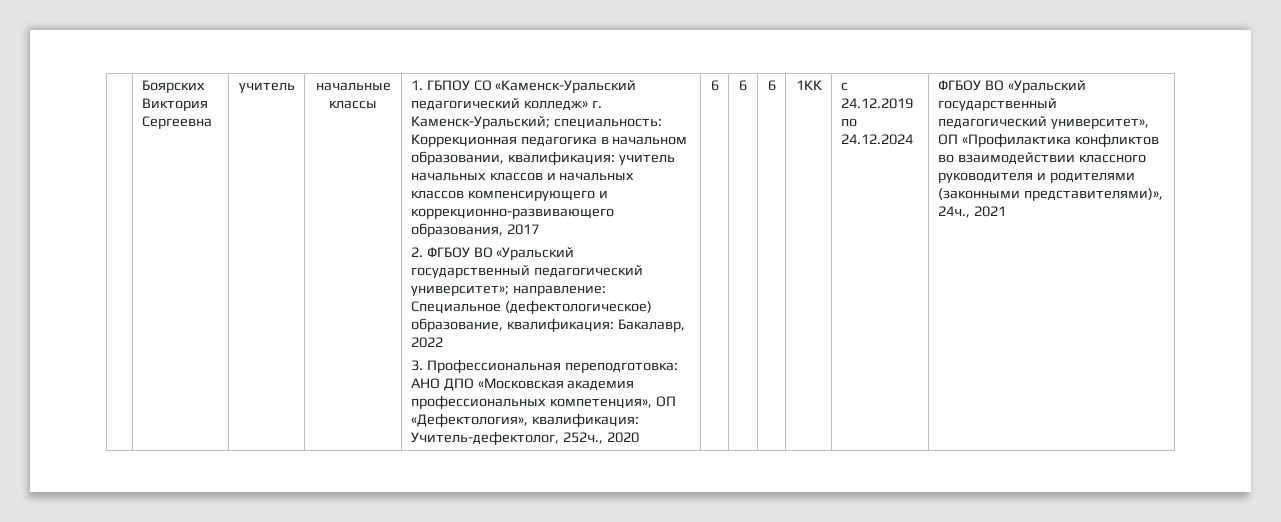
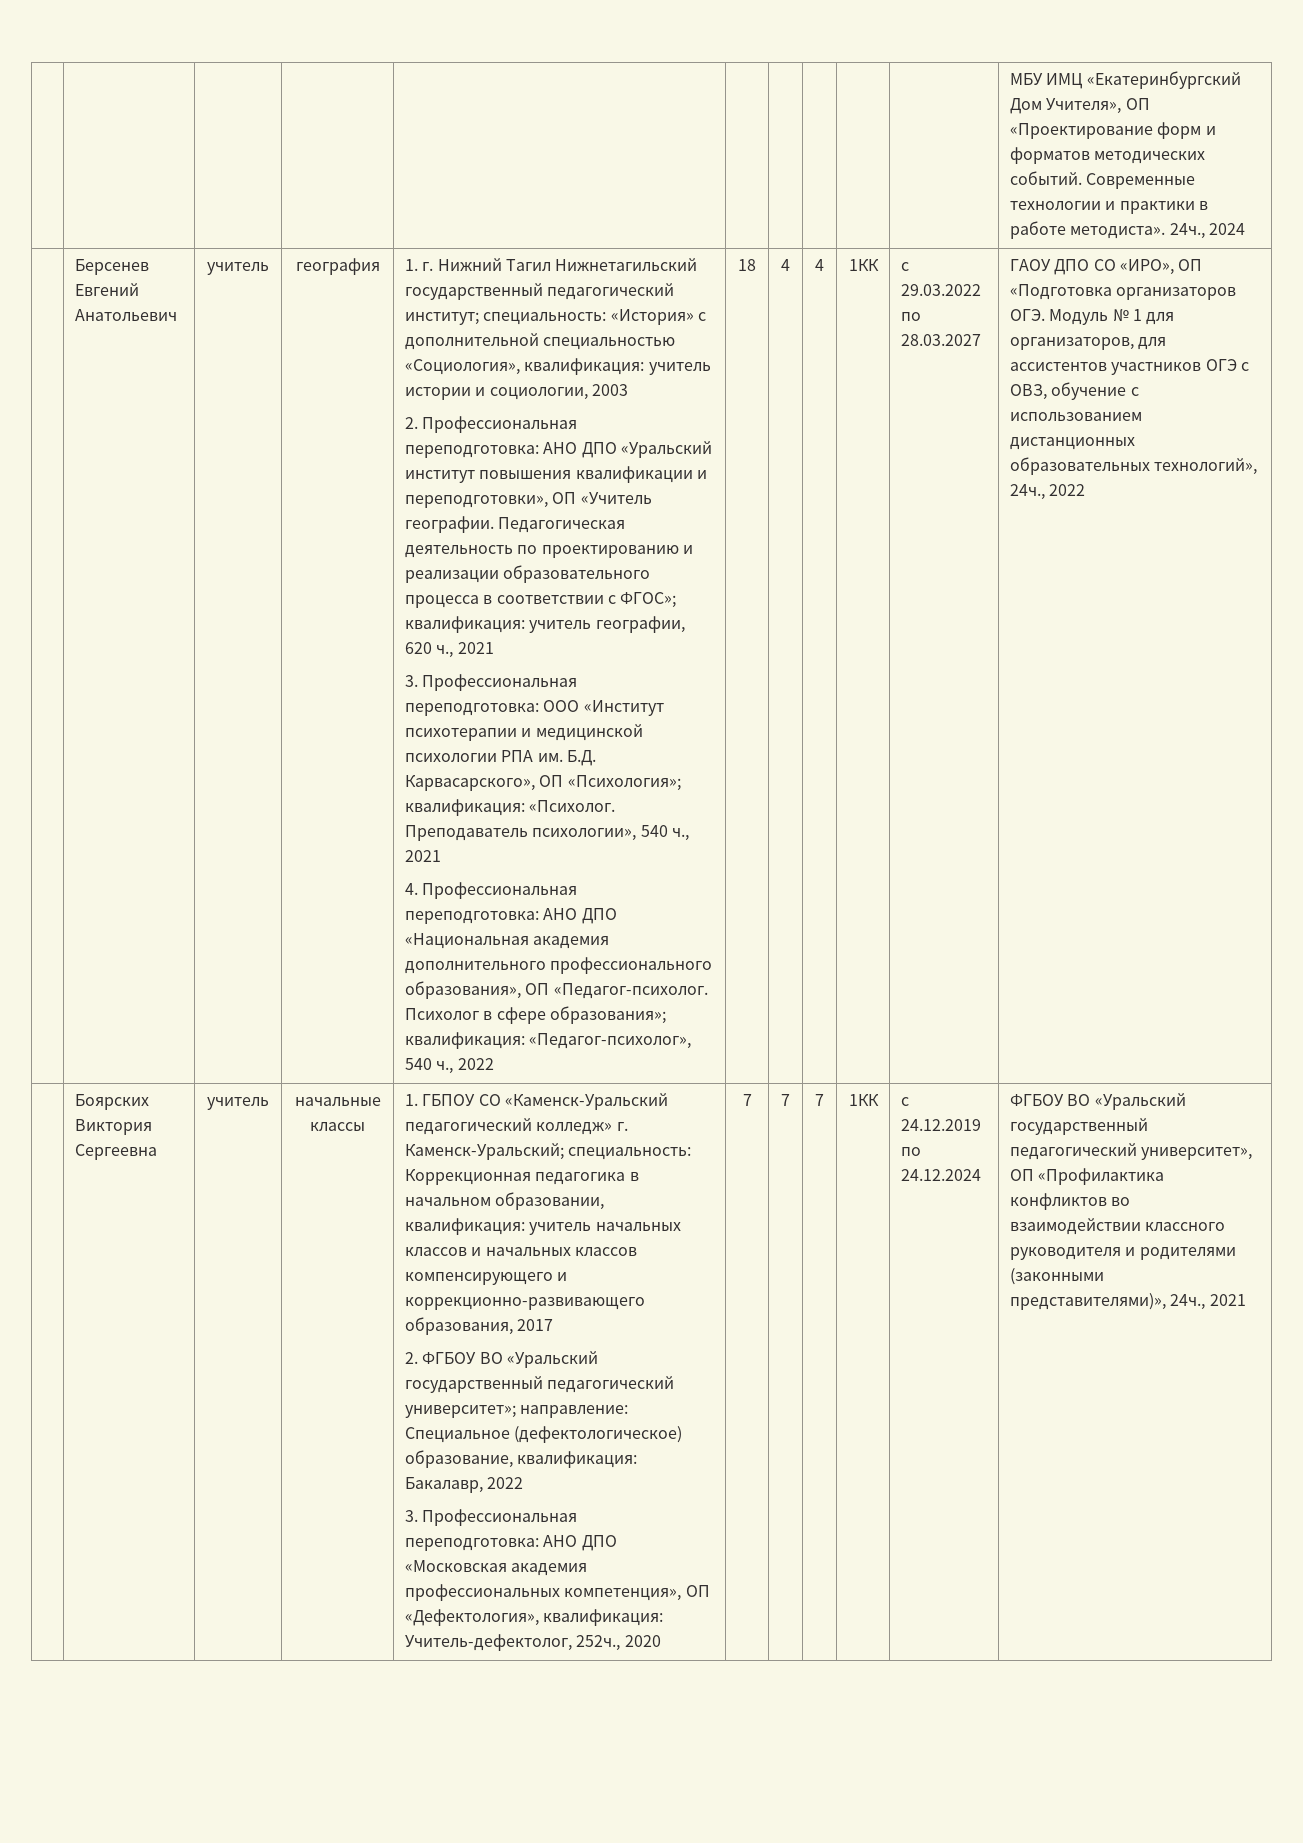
(141, 86) | -> [1009,71,1241,89] [1009,98,1150,114] [1009,122,1216,139] [1009,147,1206,164] [1009,171,1196,189] [1009,201,1208,214] [1009,221,1245,239] [74,259,149,275] [74,283,139,296] [74,309,177,321] [207,262,269,275] [295,258,380,275] [404,258,698,271] [404,283,675,300] [404,309,706,325] [404,333,676,350] [404,358,711,375] [404,384,628,400] [404,416,578,433] [404,441,712,458] [404,466,707,483] [404,492,652,508] [404,516,626,533] [404,545,693,558] [404,565,651,583] [404,592,677,608] [404,616,685,633] [404,642,494,658] [404,674,578,691] [404,700,664,716] [404,724,643,741] [404,750,596,766] [404,775,681,791] [404,799,616,816] [404,825,689,841] [404,850,441,862] [404,882,578,899] [404,908,617,924] [404,933,610,949] [404,957,713,974] [404,981,708,999] [404,1006,666,1024] [404,1032,692,1049] [404,1058,494,1074] [738,259,756,271] [781,259,790,271] [815,259,824,271] [848,259,879,271] [900,262,909,271] [900,284,981,296] [900,312,921,321] [900,334,981,346] [1009,259,1203,275] [1009,284,1237,300] [1009,309,1175,325] [1009,337,1167,350] [1009,359,1249,375] [1009,382,1139,400] [1009,412,1142,421] [1009,437,1135,450] [1009,457,1258,475] [1009,484,1086,500] | | | | | | | | | | МБУ ИМЦ «Екатеринбургский Дом Учителя», ОП «Проектирование форм и форматов методических событий. Современные технологии и практики в работе методиста». 24ч., 2024 // | Берсенев Евгений Анатольевич | учитель | география | 1. г. Нижний Тагил Нижнетагильский государственный педагогический институт; специальность: «История» с дополнительной специальностью «Социология», квалификация: учитель истории и социологии, 2003 // 2. Профессиональная переподготовка: АНО ДПО «Уральский институт повышения квалификации и переподготовки», ОП «Учитель географии. Педагогическая деятельность по проектированию и реализации образовательного процесса в соответствии с ФГОС»; квалификация: учитель географии, 620 ч., 2021 // 3. Профессиональная переподготовка: ООО «Институт психотерапии и медицинской психологии РПА им. Б.Д. Карвасарского», ОП «Психология»; квалификация: «Психолог. Преподаватель психологии», 540 ч., 2021 // 4. Профессиональная переподготовка: АНО ДПО «Национальная академия дополнительного профессионального образования», ОП «Педагог-психолог. Психолог в сфере образования»; квалификация: «Педагог-психолог», 540 ч., 2022 | 18 | 4 | 4 | 1КК | с 29.03.2022 по 28.03.2027 | ГАОУ ДПО СО «ИРО», ОП «Подготовка организаторов ОГЭ. Модуль № 1 для организаторов, для ассистентов участников ОГЭ с ОВЗ, обучение с использованием дистанционных образовательных технологий», 24ч., 2022 // |
[710,80,719,91] [739,80,747,91] [767,80,776,91] 6 | 6 | 6 -> [742,1094,752,1106] [781,1094,790,1106] [815,1094,824,1106] 7 | 7 | 7

